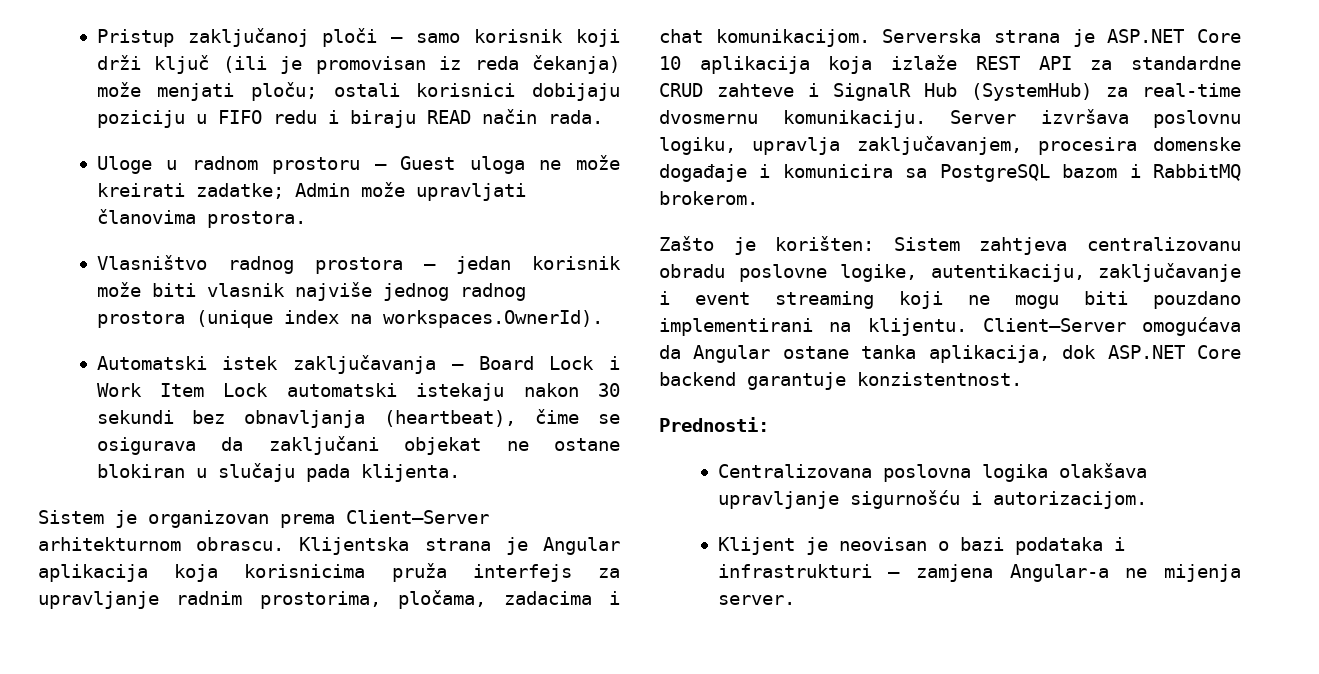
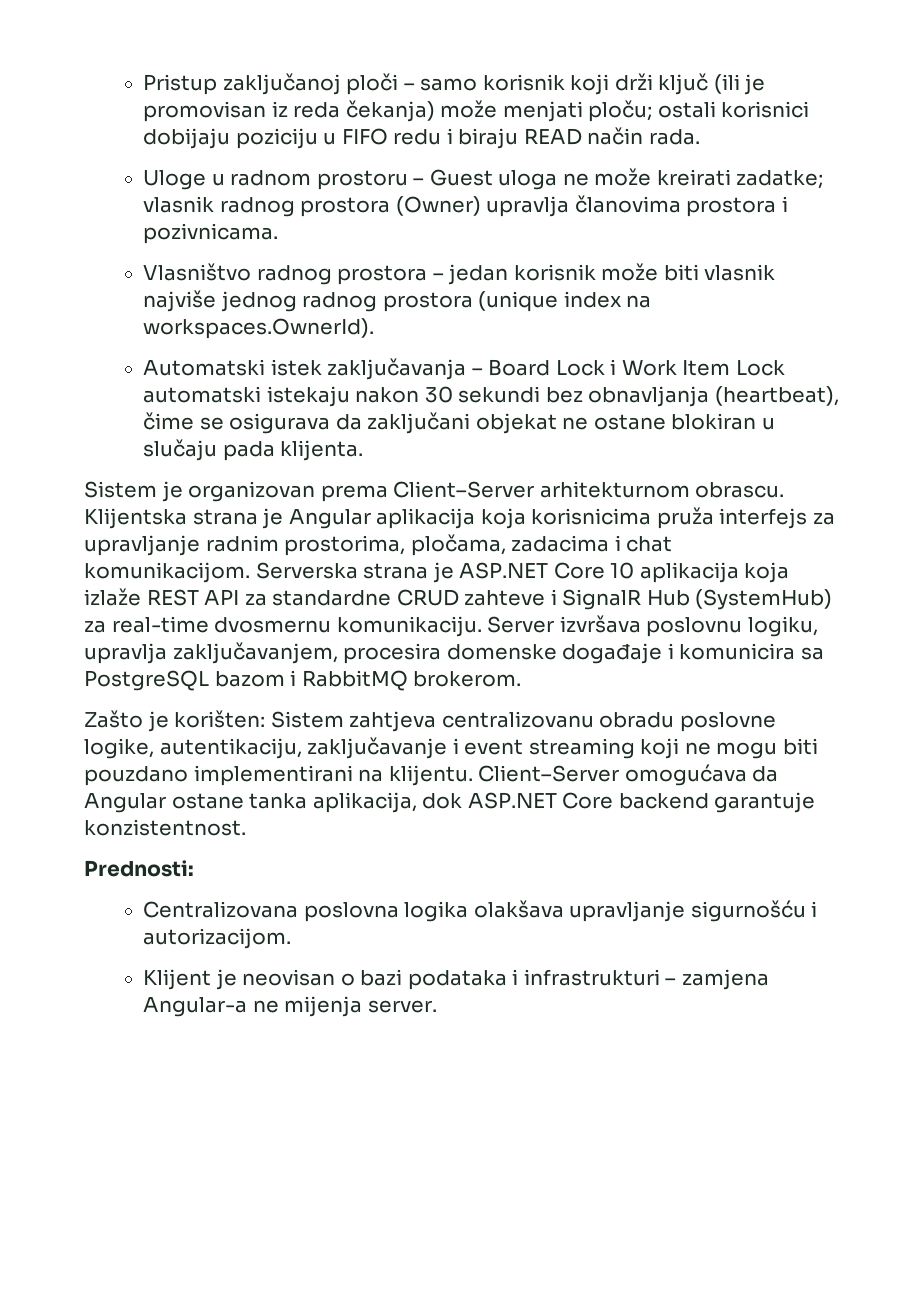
[294,182,526,201] [96,209,306,228] Admin može upravljati članovima prostora. -> [143,195,788,217] [143,223,279,244] vlasnik radnog prostora (Owner) upravlja članovima prostora i pozivnicama.

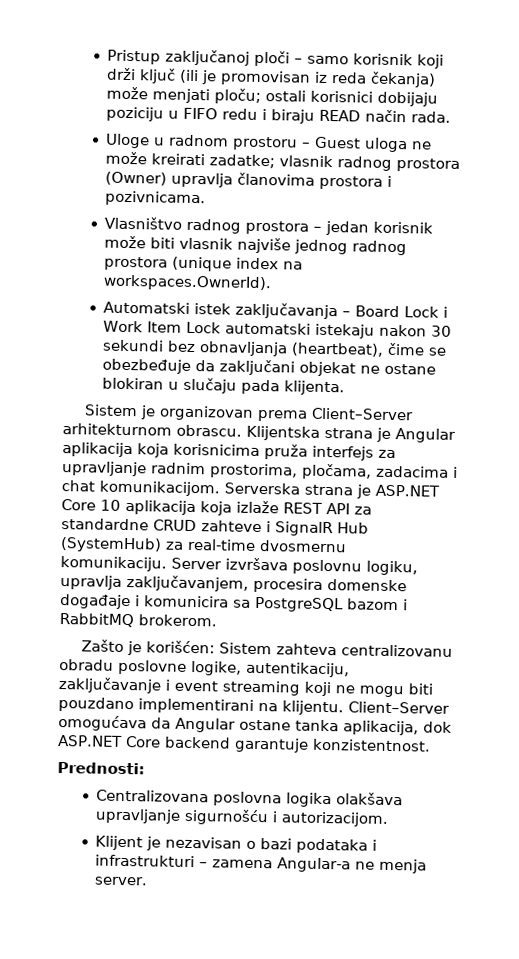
[229,413,331,434] osigurava -> [102,358,192,374] obezbeđuje
[174,710,437,732] korišten: Sistem zahtjeva -> [146,640,338,656] korišćen: Sistem zahteva
[242,969,336,986] neovisan -> [165,836,243,849] nezavisan
[681,969,769,990] zamjena -> [212,859,274,869] zamena
[284,996,363,1017] mijenja -> [379,858,428,874] menja

